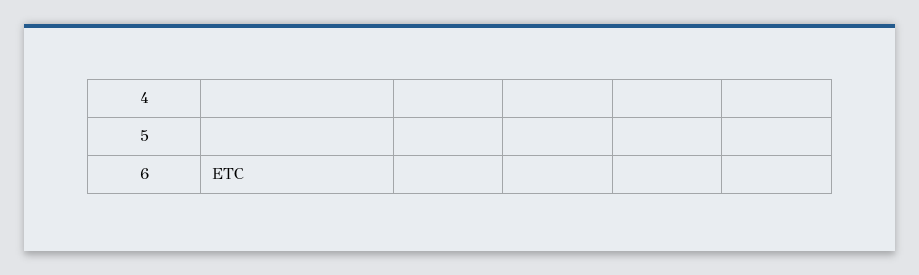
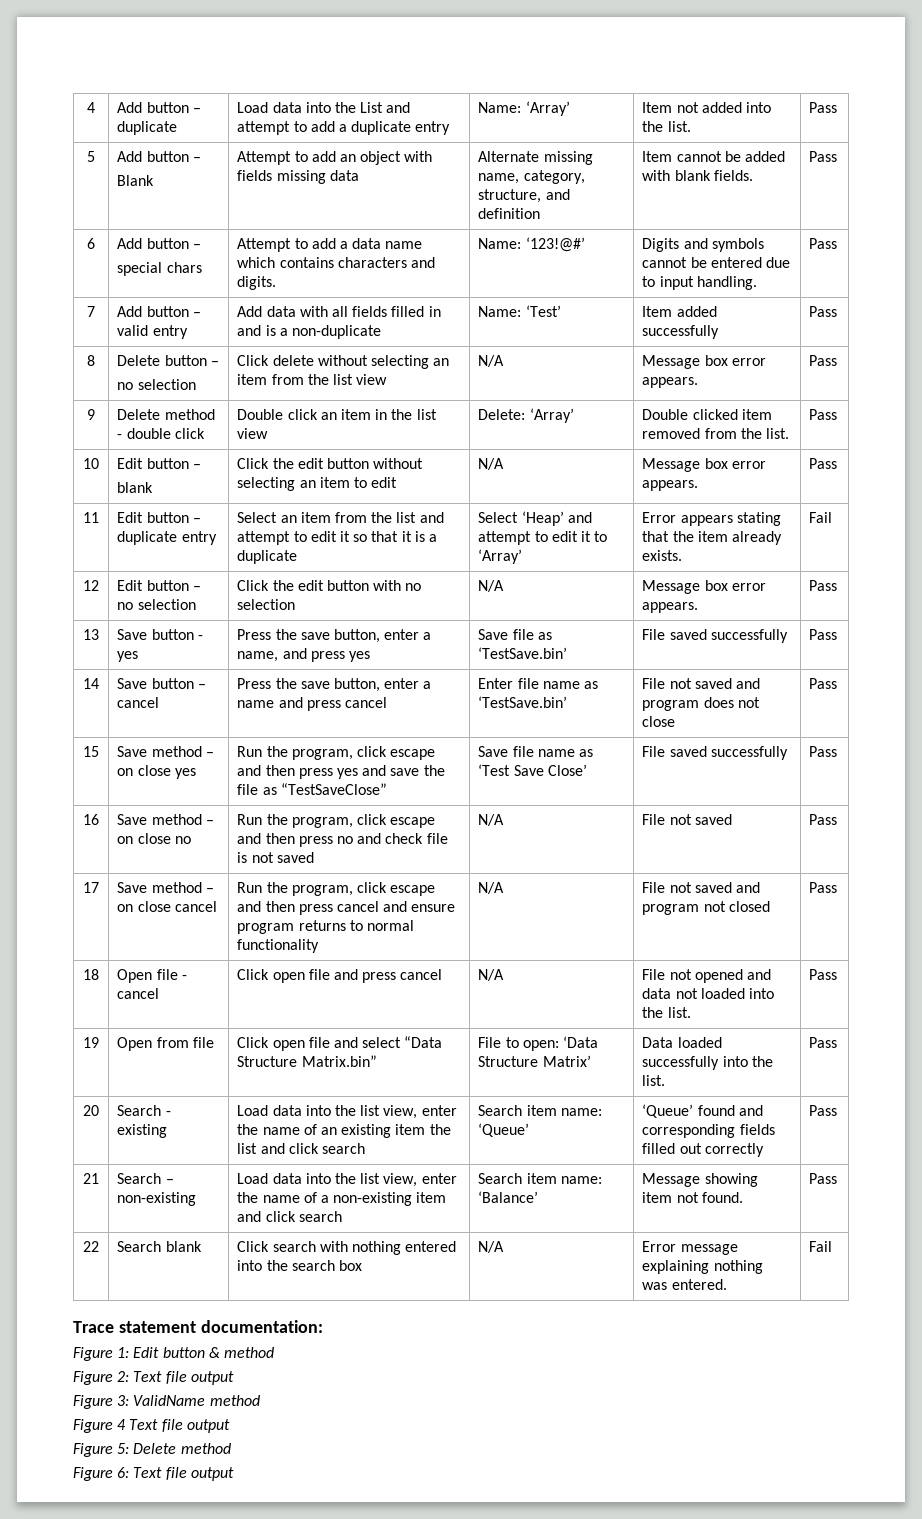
[139,130,149,141] [139,168,149,179] [211,168,244,179] | | | | // 5 | | | | | // 6 | ETC | | | | -> [117,102,201,113] [117,121,178,135] [237,102,411,113] [237,121,451,135] [478,101,570,116] [642,102,771,113] [642,121,691,132] [809,102,838,113] [87,151,95,162] [117,151,201,162] [117,175,155,186] [237,151,433,165] [237,170,359,184] [478,151,593,165] [478,170,585,184] [478,189,570,203] [478,208,541,219] [642,151,785,162] [642,170,753,181] [809,151,838,162] [87,238,95,249] [117,238,201,249] [117,262,202,276] [237,238,423,252] [237,257,435,268] [237,276,277,290] [478,237,585,252] [642,238,764,252] [642,257,790,268] [642,276,757,290] [809,238,838,249] [87,306,95,317] [117,306,201,317] [117,325,188,339] [237,306,441,317] [237,325,381,339] [478,305,561,317] [642,306,717,317] [642,325,720,339] [809,306,838,317] [87,355,95,366] [117,355,219,366] [117,379,196,390] [237,355,450,369] [237,374,388,385] [478,355,505,367] [642,355,766,369] [642,377,699,388] [809,355,838,366] [87,409,95,420] [117,409,215,420] [117,428,205,439] [237,409,437,420] [237,428,269,439] [478,408,574,423] [642,409,772,420] [642,428,789,439] [809,409,838,420] [83,458,99,469] [117,458,201,469] [117,482,154,493] [237,458,424,469] [237,477,398,491] [478,458,505,470] [642,458,766,472] [642,480,699,491] [809,458,838,469] [83,512,99,523] [117,512,201,523] [117,531,217,545] [237,512,444,523] [237,531,437,545] [237,550,298,564] [478,511,592,526] [478,531,608,545] [478,549,523,564] [642,512,781,526] [642,531,782,545] [642,550,683,561] [809,512,833,523] [83,580,99,591] [117,580,201,591] [117,599,196,610] [237,580,422,591] [237,599,296,610] [478,580,505,592] [642,580,766,594] [642,602,699,613] [809,580,838,591] [83,629,99,640] [117,629,203,640] [117,651,139,662] [237,629,432,643] [237,648,370,662] [478,629,552,640] [478,647,568,659] [642,629,788,643] [809,629,838,640] [83,678,99,689] [117,678,206,689] [117,697,160,708] [237,678,432,692] [237,697,387,711] [478,678,598,689] [478,696,568,708] [642,678,760,689] [642,697,760,711] [642,716,676,727] [809,678,838,689] [83,746,99,757] [117,746,214,757] [117,765,196,779] [237,746,436,760] [237,765,445,779] [237,783,387,795] [478,746,593,757] [478,764,587,776] [642,746,788,760] [809,746,838,757] [83,814,99,825] [117,814,214,825] [117,833,191,844] [237,814,436,828] [237,833,448,847] [237,852,314,863] [478,814,505,826] [642,814,732,825] [809,814,838,825] [83,882,99,893] [117,882,214,893] [117,901,217,912] [237,882,436,896] [237,901,456,915] [237,920,414,934] [237,939,320,953] [478,882,505,894] [642,882,760,893] [642,901,770,915] [809,882,838,893] [83,969,99,980] [117,969,187,983] [117,988,160,999] [237,969,443,983] [478,969,505,981] [642,969,771,983] [642,988,774,999] [642,1007,691,1018] [809,969,838,980] [83,1037,99,1048] [117,1037,214,1051] [237,1036,443,1051] [237,1055,377,1067] [478,1036,598,1051] [478,1055,591,1067] [642,1037,722,1048] [642,1056,773,1070] [642,1075,666,1086] [809,1037,838,1048] [83,1105,99,1116] [117,1105,171,1116] [117,1124,168,1138] [237,1105,457,1119] [237,1124,451,1138] [237,1143,365,1154] [478,1105,602,1116] [478,1123,530,1137] [642,1104,763,1118] [642,1124,775,1138] [642,1143,764,1157] [809,1105,838,1116] [83,1173,99,1184] [117,1173,174,1184] [117,1192,197,1206] [237,1173,457,1187] [237,1192,447,1206] [237,1211,342,1222] [478,1173,602,1184] [478,1191,539,1203] [642,1173,758,1187] [642,1192,743,1203] [809,1173,838,1184] [83,1241,99,1252] [117,1241,202,1252] [237,1241,457,1255] [237,1260,362,1271] [478,1241,505,1253] [642,1241,738,1255] [642,1260,763,1274] [642,1279,727,1290] [809,1241,833,1252] [73,1320,323,1333] [73,1347,274,1361] [73,1371,234,1385] [73,1395,260,1409] [73,1419,230,1433] [73,1443,231,1457] [73,1467,234,1481] Add button – duplicate | Load data into the List and attempt to add a duplicate entry | Name: ‘Array’ | Item not added into the list. | Pass // 5 | Add button – // Blank | Attempt to add an object with fields missing data | Alternate missing name, category, structure, and definition | Item cannot be added with blank fields. | Pass // 6 | Add button – // special chars | Attempt to add a data name which contains characters and digits. | Name: ‘123!@#’ | Digits and symbols cannot be entered due to input handling. | Pass // 7 | Add button – valid entry | Add data with all fields filled in and is a non-duplicate | Name: ‘Test’ | Item added successfully | Pass // 8 | Delete button – // no selection | Click delete without selecting an item from the list view | N/A | Message box error appears. | Pass // 9 | Delete method - double click | Double click an item in the list view | Delete: ‘Array’ | Double clicked item removed from the list. | Pass // 10 | Edit button – // blank | Click the edit button without selecting an item to edit | N/A | Message box error appears. | Pass // 11 | Edit button – duplicate entry | Select an item from the list and attempt to edit it so that it is a duplicate | Select ‘Heap’ and attempt to edit it to ‘Array’ | Error appears stating that the item already exists. | Fail // 12 | Edit button – no selection | Click the edit button with no selection | N/A | Message box error appears. | Pass // 13 | Save button - yes | Press the save button, enter a name, and press yes | Save file as ‘TestSave.bin’ | File saved successfully | Pass // 14 | Save button – cancel | Press the save button, enter a name and press cancel | Enter file name as ‘TestSave.bin’ | File not saved and program does not close | Pass // 15 | Save method – on close yes | Run the program, click escape and then press yes and save the file as “TestSaveClose” | Save file name as ‘Test Save Close’ | File saved successfully | Pass // 16 | Save method – on close no | Run the program, click escape and then press no and check file is not saved | N/A | File not saved | Pass // 17 | Save method – on close cancel | Run the program, click escape and then press cancel and ensure program returns to normal functionality | N/A | File not saved and program not closed | Pass // 18 | Open file - cancel | Click open file and press cancel | N/A | File not opened and data not loaded into the list. | Pass // 19 | Open from file | Click open file and select “Data Structure Matrix.bin” | File to open: ‘Data Structure Matrix’ | Data loaded successfully into the list. | Pass // 20 | Search - existing | Load data into the list view, enter the name of an existing item the list and click search | Search item name: ‘Queue’ | ‘Queue’ found and corresponding fields filled out correctly | Pass // 21 | Search – non-existing | Load data into the list view, enter the name of a non-existing item and click search | Search item name: ‘Balance’ | Message showing item not found. | Pass // 22 | Search blank | Click search with nothing entered into the search box | N/A | Error message explaining nothing was entered. | Fail // Trace statement documentation: // Figure 1: Edit button & method // Figure 2: Text file output // Figure 3: ValidName method // Figure 4 Text file output // Figure 5: Delete method // Figure 6: Text file output

